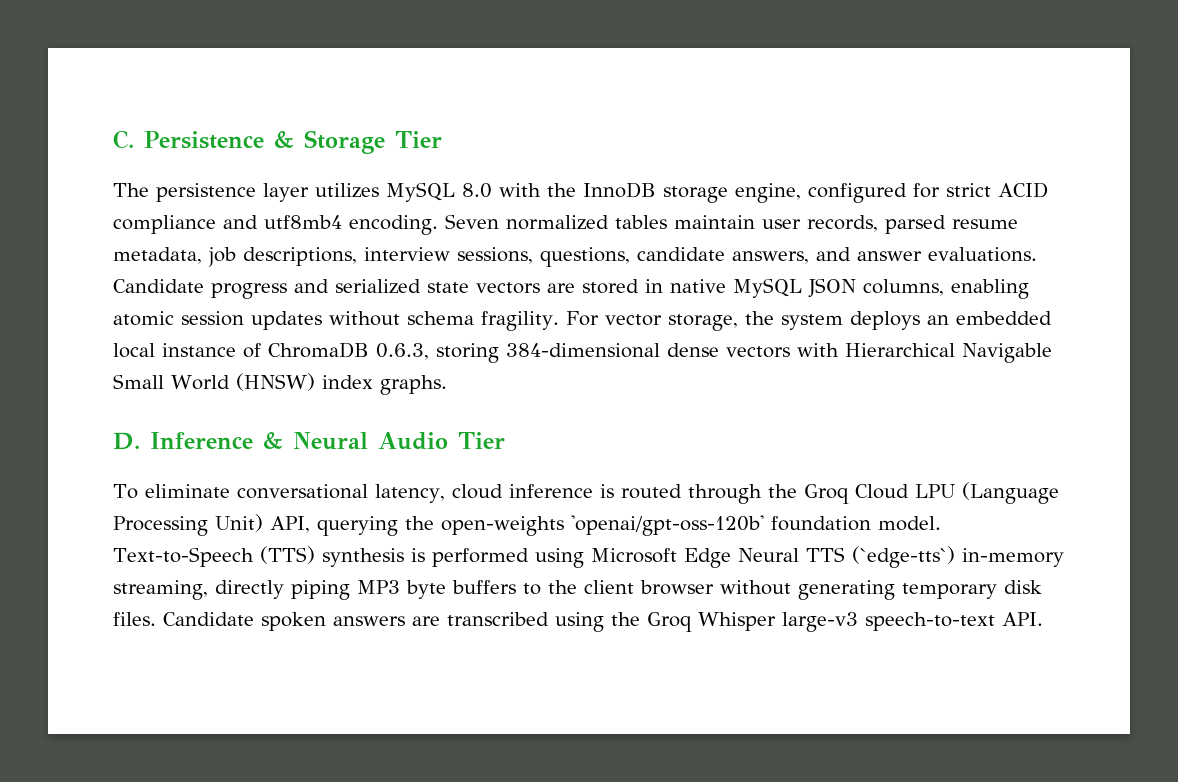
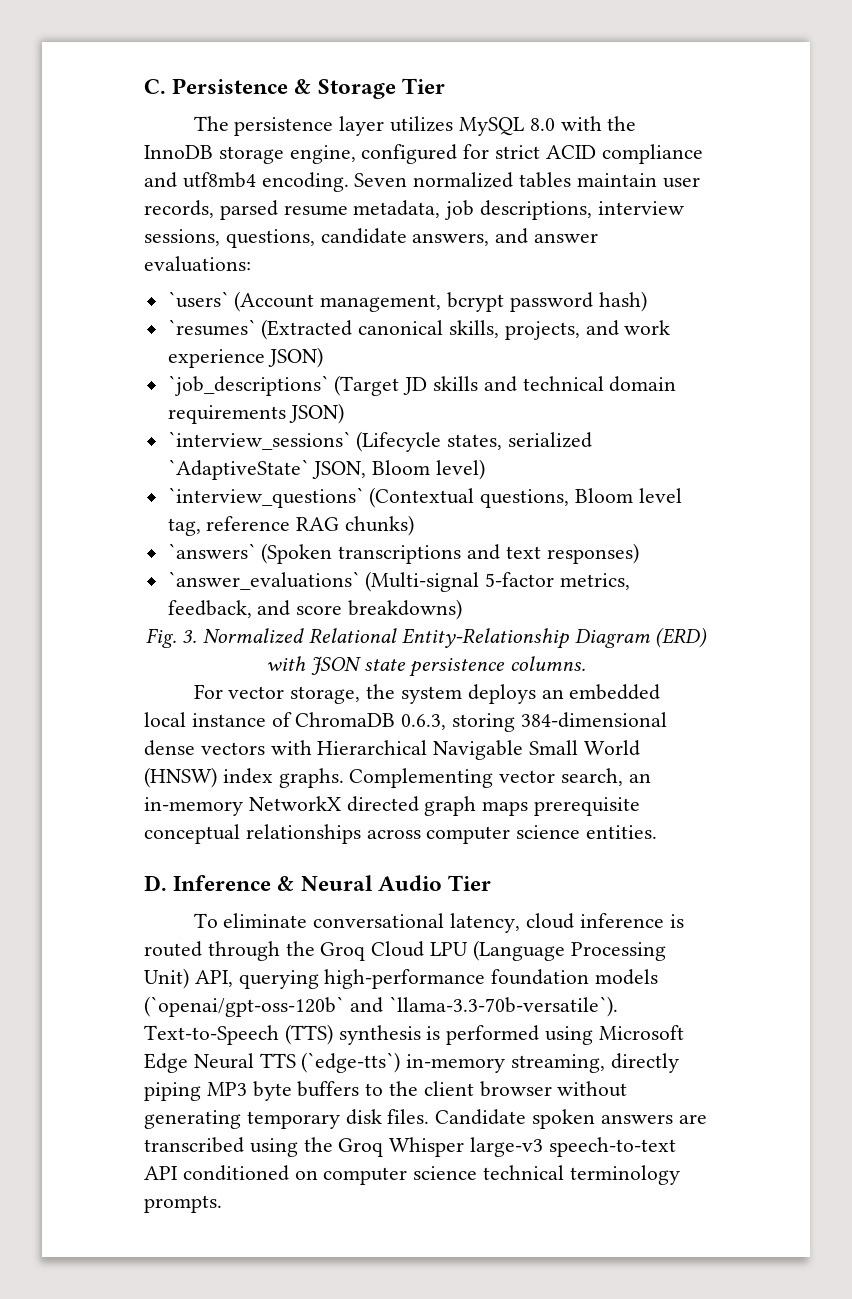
[928,247,1037,262] [113,278,1029,299] [113,311,559,331] evaluations. Candidate progress and serialized state vectors are stored in native MySQL JSON columns, enabling atomic session updates without schema fragility. -> [144,256,251,272] [167,291,647,312] [167,319,671,340] [167,347,324,368] [167,375,677,396] [167,403,345,424] [167,431,593,452] [167,459,486,480] [167,487,682,508] [167,515,415,536] [167,543,639,564] [167,571,631,592] [167,599,463,620] [145,627,708,649] [265,656,587,677] evaluations: // `users` (Account management, bcrypt password hash) // `resumes` (Extracted canonical skills, projects, and work experience JSON) // `job_descriptions` (Target JD skills and technical domain requirements JSON) // `interview_sessions` (Lifecycle states, serialized `AdaptiveState` JSON, Bloom level) // `interview_questions` (Contextual questions, Bloom level tag, reference RAG chunks) // `answers` (Spoken transcriptions and text responses) // `answer_evaluations` (Multi-signal 5-factor metrics, feedback, and score breakdowns) // Fig. 3. Normalized Relational Entity-Relationship Diagram (ERD) with JSON state persistence columns. //
(447, 385) none -> [349,768,651,788] [144,796,641,816] [144,824,658,844] Complementing vector search, an in-memory NetworkX directed graph maps prerequisite conceptual relationships across computer science entities.
[405,515,941,536] the open-weights 'openai/gpt-oss-120b' foundation model. -> [324,969,659,989] [144,996,618,1017] high-performance foundation models (`openai/gpt-oss-120b` and `llama-3.3-70b-versatile`).
[1002,612,1043,626] API. -> [144,1165,680,1185] [144,1195,222,1213] API conditioned on computer science technical terminology prompts.

